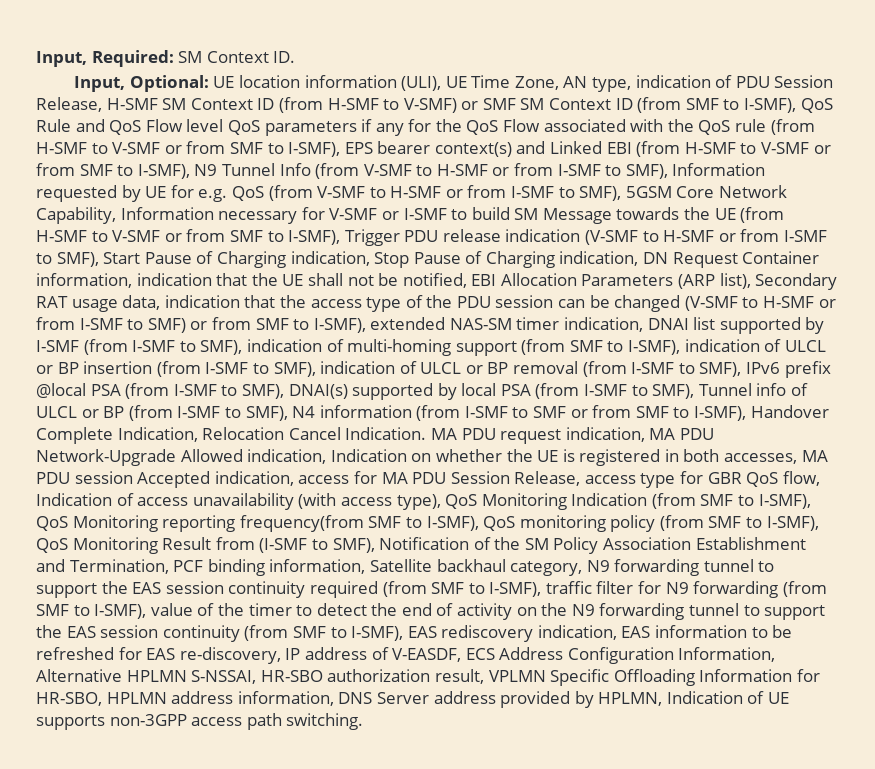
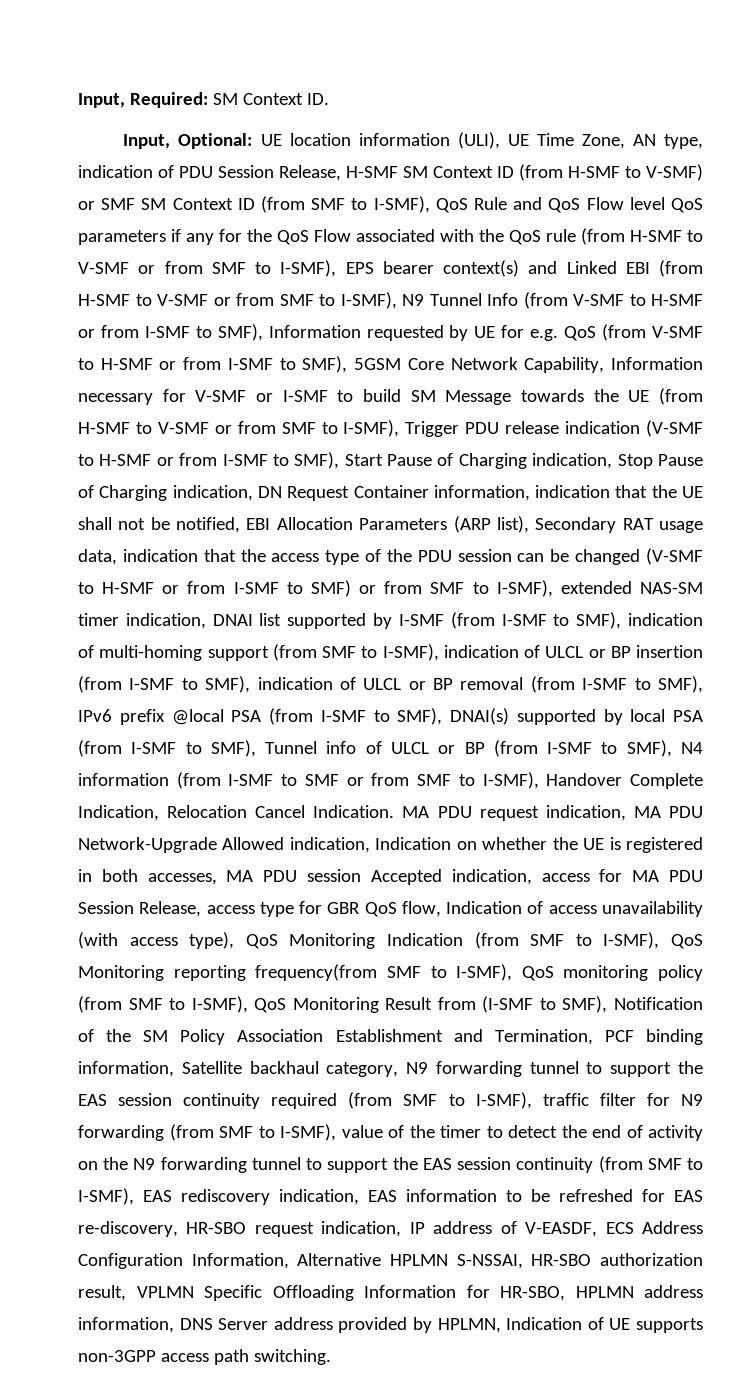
(281, 655) none -> [186,1221,402,1237] HR-SBO request indication,

